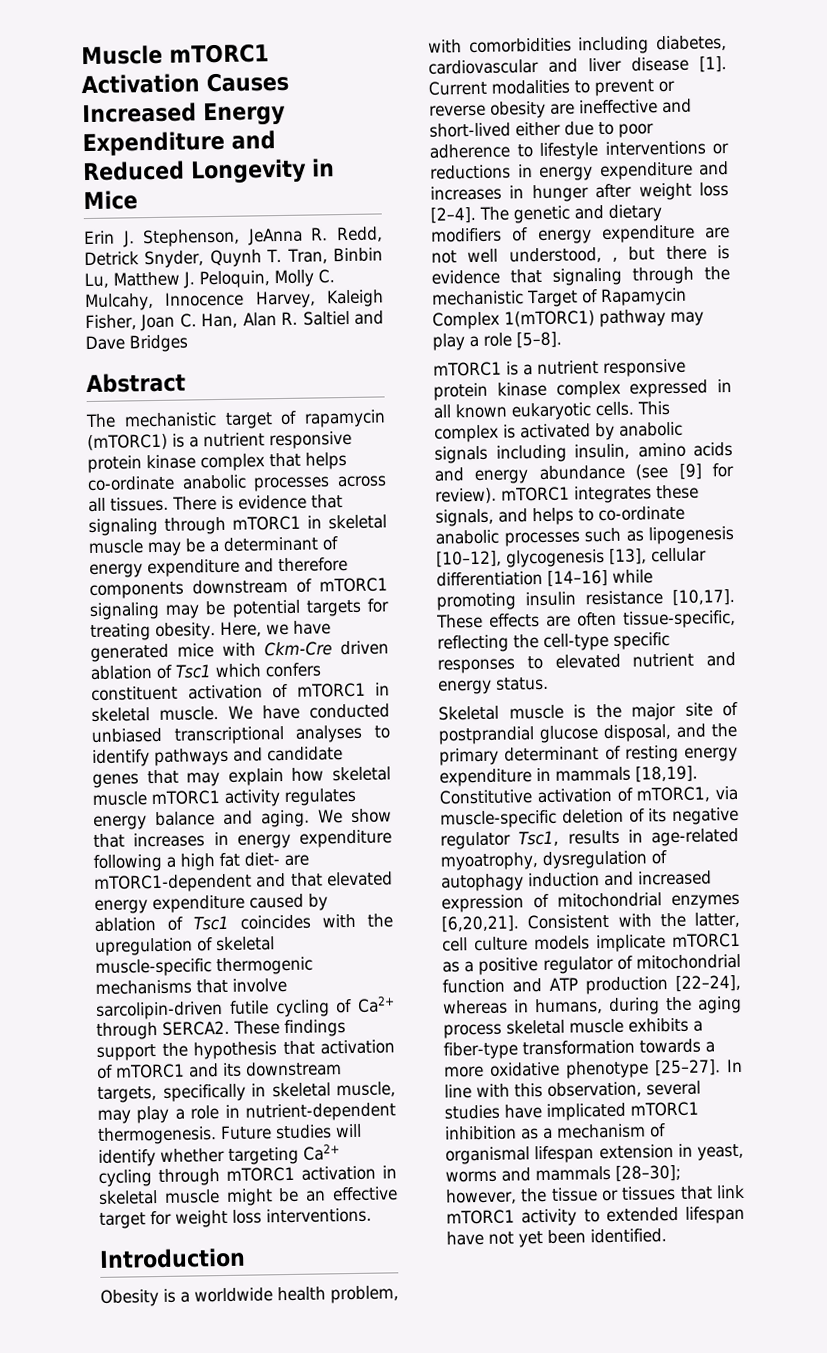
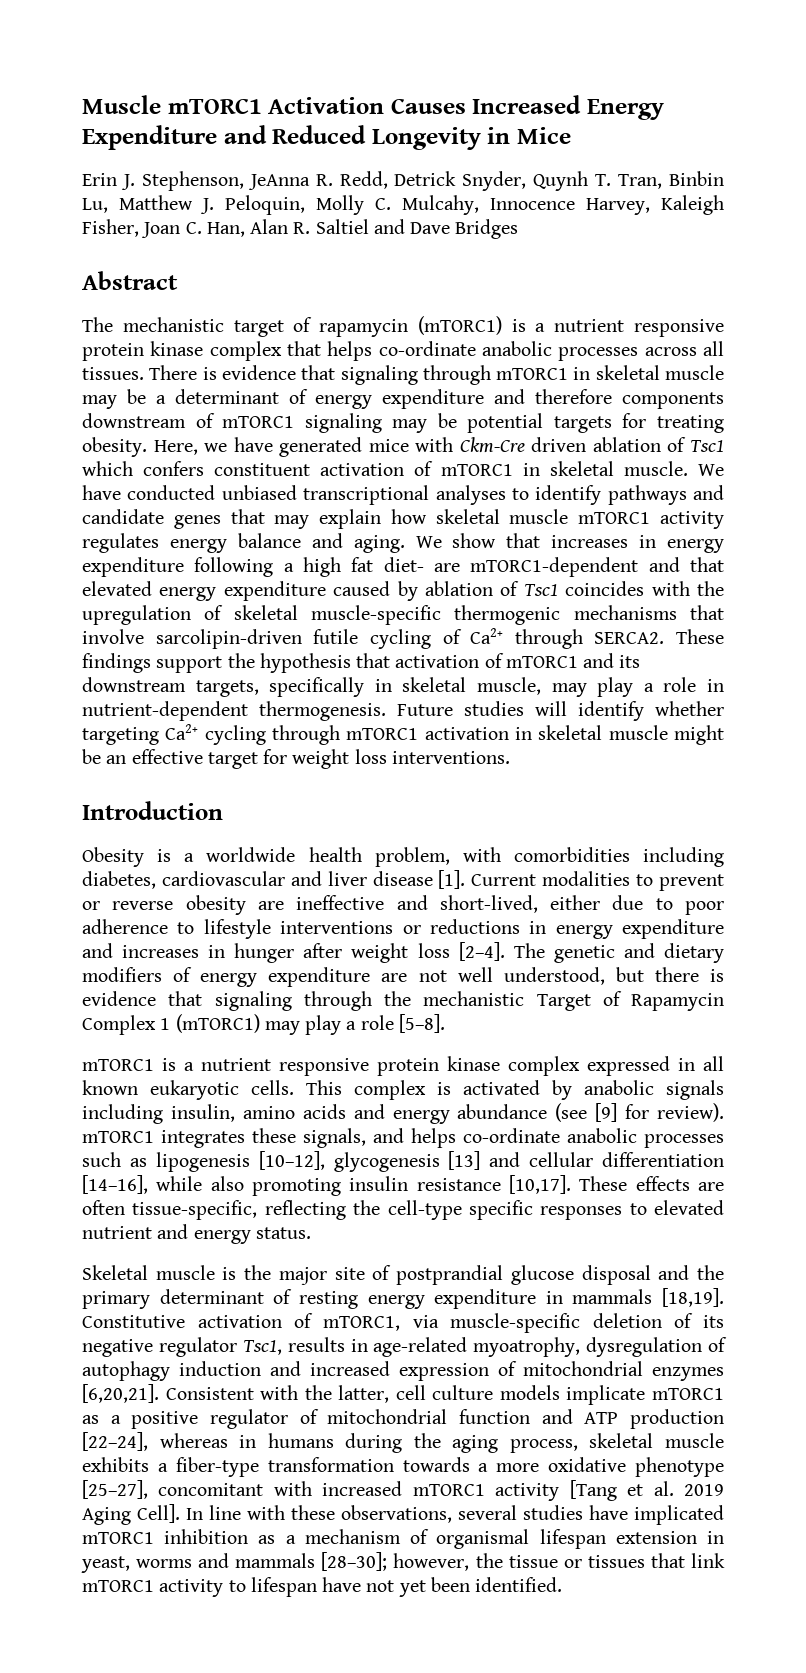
[429,122,511,138] short-lived -> [439,895,538,913] short-lived,
[612,256,618,262] , -> (605, 976) none
[504,309,666,328] 1(mTORC1) pathway -> [160,1014,260,1033] 1 (mTORC1)
[578,508,594,522] to -> (456, 1138) none
[609,547,707,565] [436,569,653,587] [13], cellular differentiation [14–16] while -> [448,1151,724,1170] [82,1175,244,1194] [13] and cellular differentiation [14–16], while also
[603,724,672,743] disposal, -> [581,1265,651,1285] disposal
[535,998,603,1015] humans, -> [267,1433,334,1448] humans
[443,1023,502,1039] process -> [509,1439,578,1453] process,
[654,1059,721,1077] [25–27]. -> [82,1480,725,1501] [82,1504,180,1525] [25–27], concomitant with increased mTORC1 activity [Tang et al. 2019 Aging Cell].
[514,1081,642,1098] this observation, -> [291,1505,452,1523] these observations,
[605,1206,679,1223] extended -> (246, 1586) none

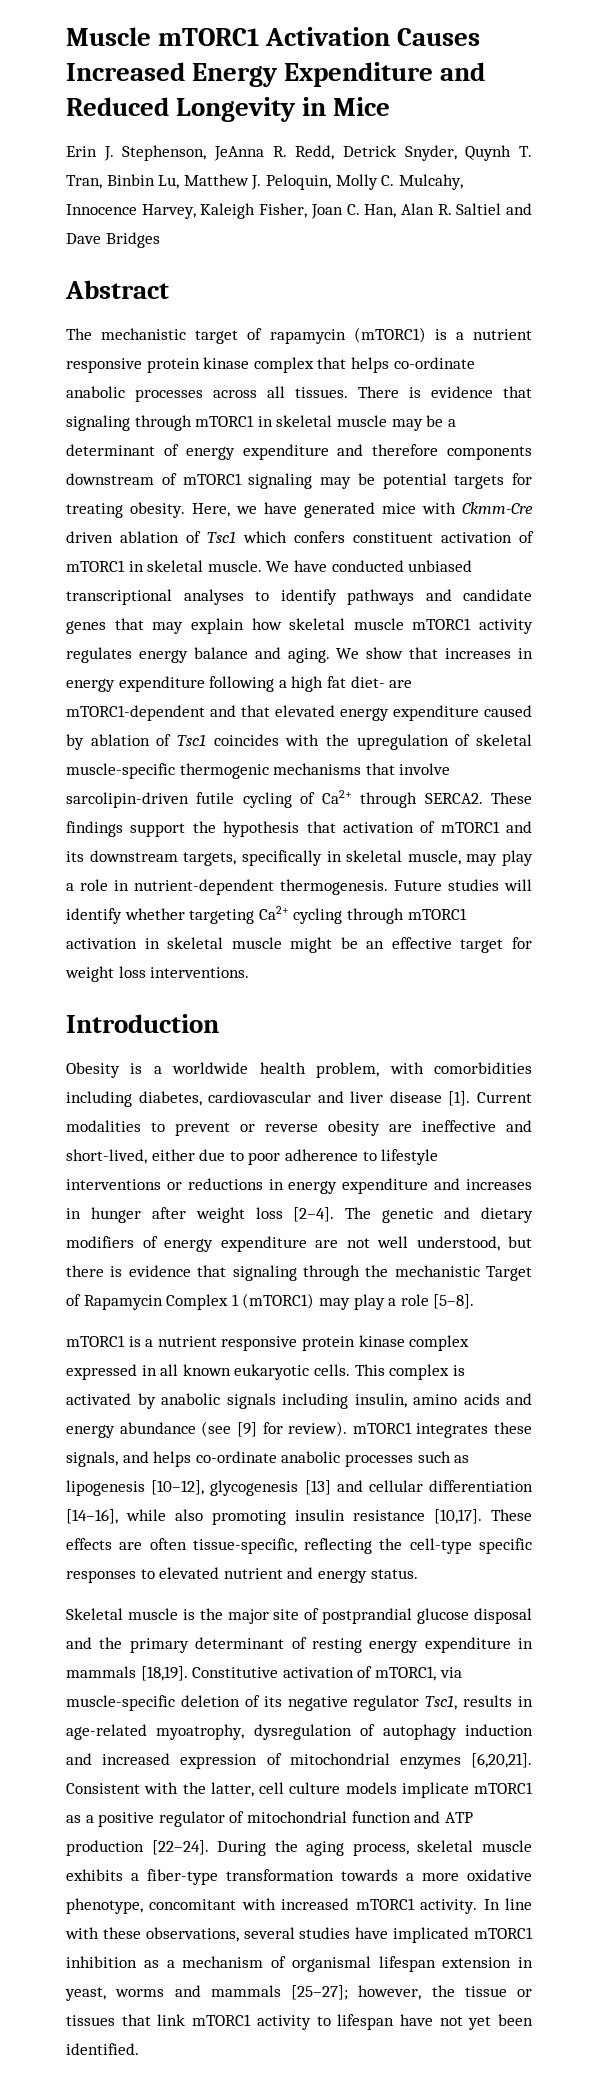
[459,437,525,453] Ckm-Cre -> [462,502,533,514] Ckmm-Cre
[82,1432,403,1453] [22–24], whereas in humans during -> [151,1840,267,1856] [22–24]. During
[635,1457,724,1477] [82,1480,148,1499] phenotype [25–27], -> [66,1898,143,1914] phenotype,
[495,1480,725,1501] [82,1504,180,1525] activity [Tang et al. 2019 Aging Cell]. -> [420,1899,478,1914] activity.
[321,1552,388,1571] [28–30]; -> [291,1985,348,2000] [25–27];

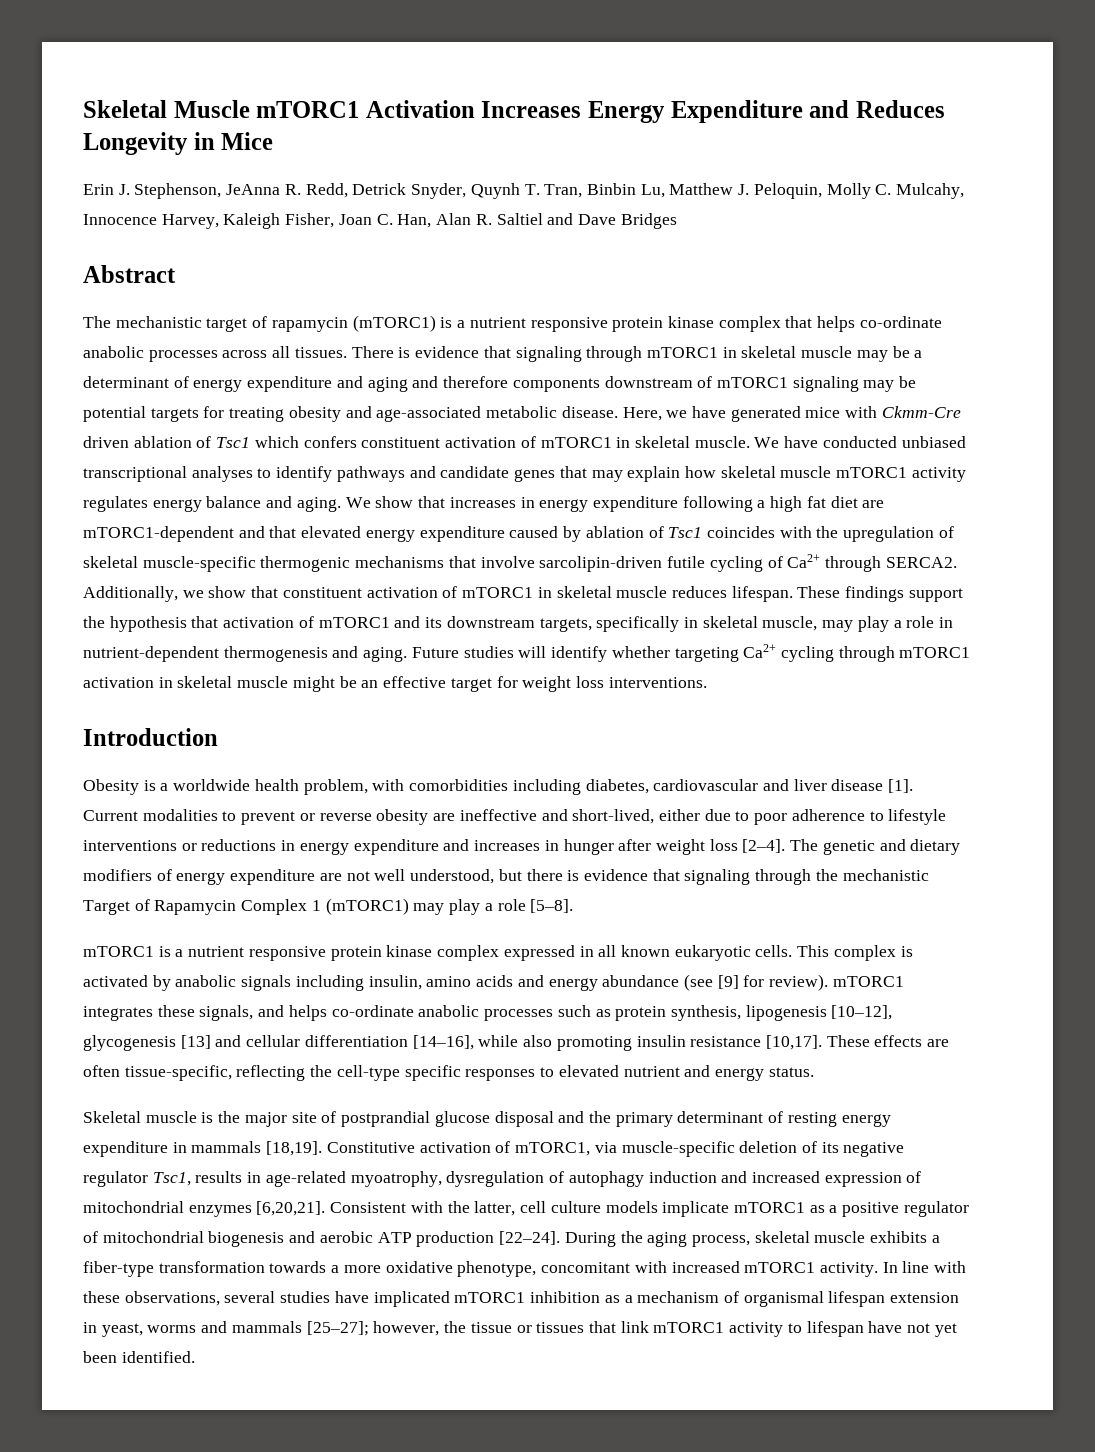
(66, 36) none -> [83,100,167,118] Skeletal
[397,28,481,46] [66,62,185,81] Causes Increased -> [481,101,582,118] Increases
[66,97,169,116] Reduced -> [855,100,945,118] Reduces
(364, 450) none -> [367,376,439,392] aging and
[130,502,185,518] obesity. -> [288,406,618,422] obesity and age-associated metabolic disease.
[350,676,385,688] diet- -> [830,496,858,508] diet
(483, 798) none -> [83,586,793,602] Additionally, we show that constituent activation of mTORC1 in skeletal muscle reduces lifespan.
[280,879,388,895] thermogenesis. -> [223,646,408,662] thermogenesis and aging.
(470, 1459) none -> [615,1005,741,1021] protein synthesis,
[351,1811,441,1823] function and -> [208,1231,373,1247] biogenesis and aerobic

